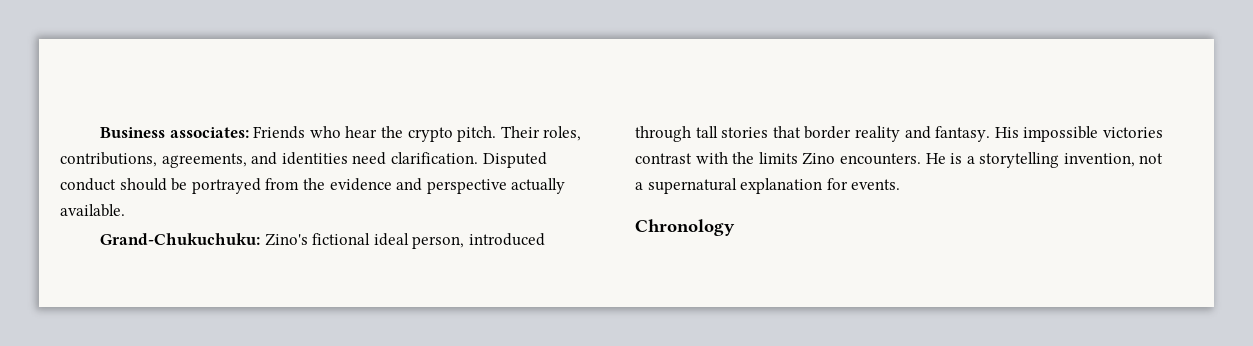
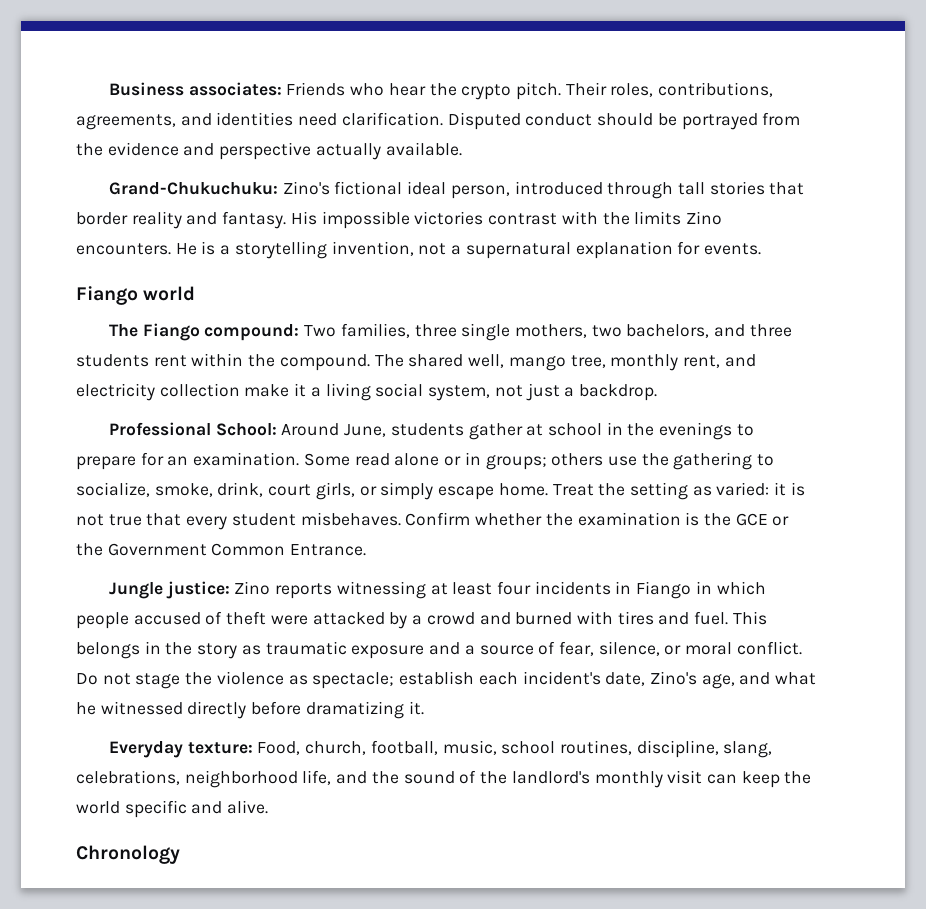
(901, 184) none -> [76,286,196,305] [108,323,792,341] [76,353,756,371] [76,383,657,401] [108,422,754,440] [76,452,775,470] [76,482,805,500] [76,512,790,530] [76,543,367,556] [108,581,766,599] [76,611,767,629] [76,641,802,659] [76,671,817,689] [76,701,424,719] [108,740,773,758] [76,770,812,788] [76,800,269,818] // Fiango world // The Fiango compound: Two families, three single mothers, two bachelors, and three students rent within the compound. The shared well, mango tree, monthly rent, and electricity collection make it a living social system, not just a backdrop. // Professional School: Around June, students gather at school in the evenings to prepare for an examination. Some read alone or in groups; others use the gathering to socialize, smoke, drink, court girls, or simply escape home. Treat the setting as varied: it is not true that every student misbehaves. Confirm whether the examination is the GCE or the Government Common Entrance. // Jungle justice: Zino reports witnessing at least four incidents in Fiango in which people accused of theft were attacked by a crowd and burned with tires and fuel. This belongs in the story as traumatic exposure and a source of fear, silence, or moral conflict. Do not stage the violence as spectacle; establish each incident's date, Zino's age, and what he witnessed directly before dramatizing it. // Everyday texture: Food, church, football, music, school routines, discipline, slang, celebrations, neighborhood life, and the sound of the landlord's monthly visit can keep the world specific and alive.

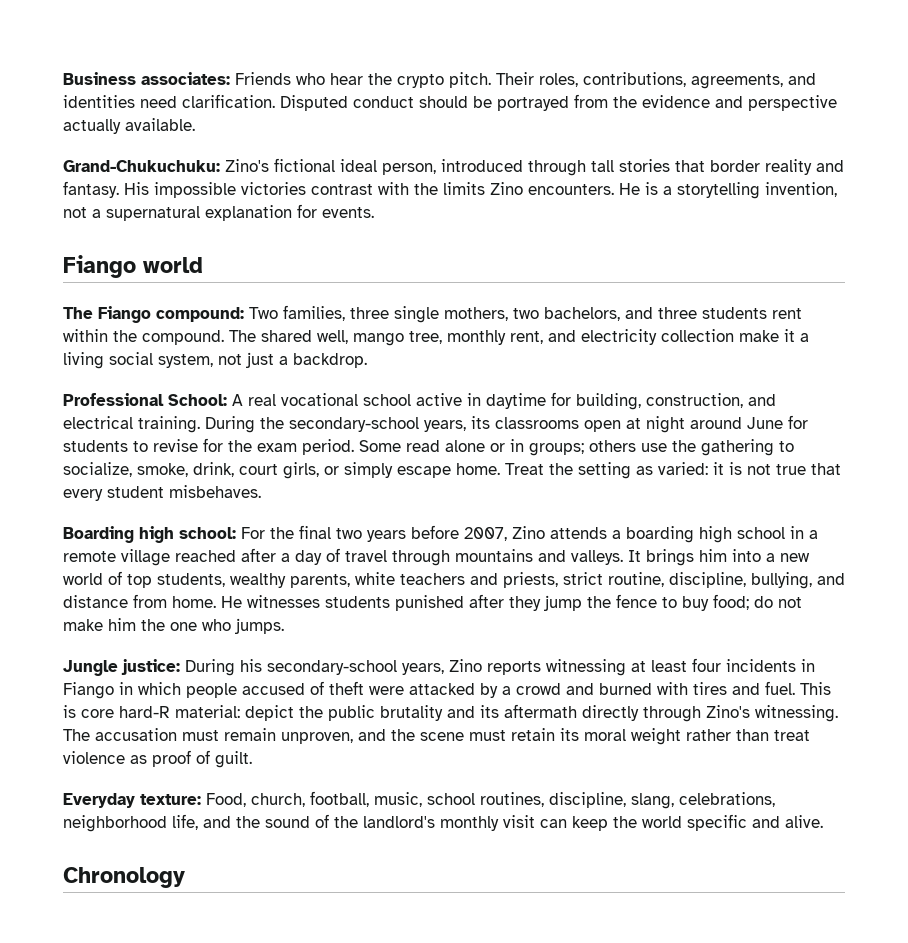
[281,422,754,440] [76,452,300,470] Around June, students gather at school in the evenings to prepare for an examination. -> [232,392,776,410] [63,415,808,433] [63,438,354,455] A real vocational school active in daytime for building, construction, and electrical training. During the secondary-school years, its classrooms open at night around June for students to revise for the exam period.
[405,512,790,526] [76,543,367,556] [108,581,230,599] Confirm whether the examination is the GCE or the Government Common Entrance. // Jungle justice: -> [63,525,818,543] [63,548,810,566] [63,571,845,589] [63,594,802,611] [63,618,284,634] [63,659,444,676] // Boarding high school: For the final two years before 2007, Zino attends a boarding high school in a remote village reached after a day of travel through mountains and valleys. It brings him into a new world of top students, wealthy parents, white teachers and priests, strict routine, discipline, bullying, and distance from home. He witnesses students punished after they jump the fence to buy food; do not make him the one who jumps. // Jungle justice: During his secondary-school years,
[76,641,802,659] [76,671,817,689] [76,701,424,719] belongs in the story as traumatic exposure and a source of fear, silence, or moral conflict. Do not stage the violence as spectacle; establish each incident's date, Zino's age, and what he witnessed directly before dramatizing it. -> [63,704,838,722] [63,728,810,745] [63,750,252,768] is core hard-R material: depict the public brutality and its aftermath directly through Zino's witnessing. The accusation must remain unproven, and the scene must retain its moral weight rather than treat violence as proof of guilt.

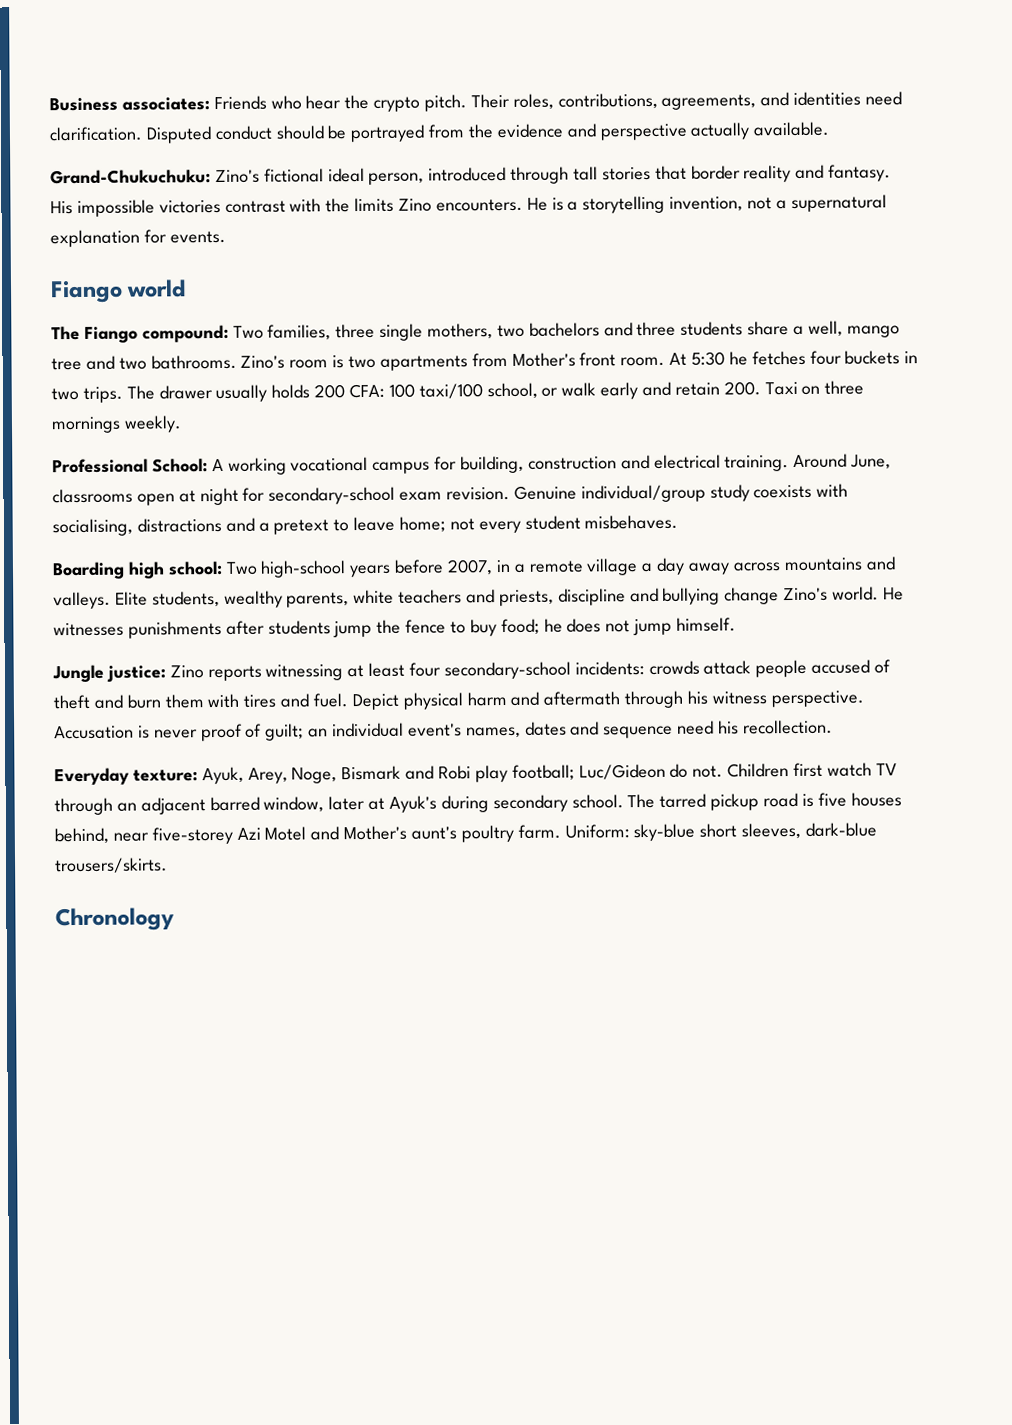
[544,307,620,321] bachelors, -> [528,322,600,337] bachelors
[772,308,802,319] [63,329,809,346] [63,352,367,369] [63,393,546,409] rent within the compound. The shared well, mango tree, monthly rent, and electricity collection make it a living social system, not just a backdrop. // Professional School: A real vocational school active in daytime -> [747,320,900,338] [51,350,919,371] [51,380,865,403] [51,415,182,434] [52,456,431,475] share a well, mango tree and two bathrooms. Zino's room is two apartments from Mother's front room. At 5:30 he fetches four buckets in two trips. The drawer usually holds 200 CFA: 100 taxi/100 school, or walk early and retain 200. Taxi on three mornings weekly. // Professional School: A working vocational campus
[646,393,743,408] construction, -> [527,456,617,470] construction
[205,415,808,433] [63,438,794,456] [63,462,841,479] During the secondary-school years, its classrooms open at night around June for students to revise for the exam period. Some read alone or in groups; others use the gathering to socialize, smoke, drink, court girls, or simply escape home. Treat the setting as varied: it is not true that -> [793,453,892,470] [52,483,849,506] [52,516,475,537] Around June, classrooms open at night for secondary-school exam revision. Genuine individual/group study coexists with socialising, distractions and a pretext to leave home; not
[241,525,818,543] [63,548,810,566] [63,571,152,588] For the final two years before 2007, Zino attends a boarding high school in a remote village reached after a day of travel through mountains and valleys. It brings him into a new world of top -> [225,556,896,578] [53,591,148,610] Two high-school years before 2007, in a remote village a day away across mountains and valleys. Elite
[563,572,845,589] [63,594,541,611] strict routine, discipline, bullying, and distance from home. He witnesses students punished after they -> [557,586,904,606] [53,620,331,639] discipline and bullying change Zino's world. He witnesses punishments after students
[754,596,802,608] [63,618,284,634] [63,659,444,676] do not make him the one who jumps. // Jungle justice: During his secondary-school years, -> [543,617,737,636] [52,664,166,683] he does not jump himself. // Jungle justice:
[726,659,815,672] [63,681,831,699] [63,704,838,722] [63,728,810,745] [63,750,252,768] [63,791,775,809] [63,814,823,832] incidents in Fiango in which people accused of theft were attacked by a crowd and burned with tires and fuel. This is core hard-R material: depict the public brutality and its aftermath directly through Zino's witnessing. The accusation must remain unproven, and the scene must retain its moral weight rather than treat violence as proof of guilt. // Everyday texture: Food, church, football, music, school routines, discipline, slang, celebrations, neighborhood life, and the sound of the landlord's monthly visit can keep the world specific and alive. -> [443,659,892,680] [53,690,864,711] [54,719,833,742] [54,762,897,786] [54,792,902,816] [54,822,878,845] [55,857,168,874] secondary-school incidents: crowds attack people accused of theft and burn them with tires and fuel. Depict physical harm and aftermath through his witness perspective. Accusation is never proof of guilt; an individual event's names, dates and sequence need his recollection. // Everyday texture: Ayuk, Arey, Noge, Bismark and Robi play football; Luc/Gideon do not. Children first watch TV through an adjacent barred window, later at Ayuk's during secondary school. The tarred pickup road is five houses behind, near five-storey Azi Motel and Mother's aunt's poultry farm. Uniform: sky-blue short sleeves, dark-blue trousers/skirts.

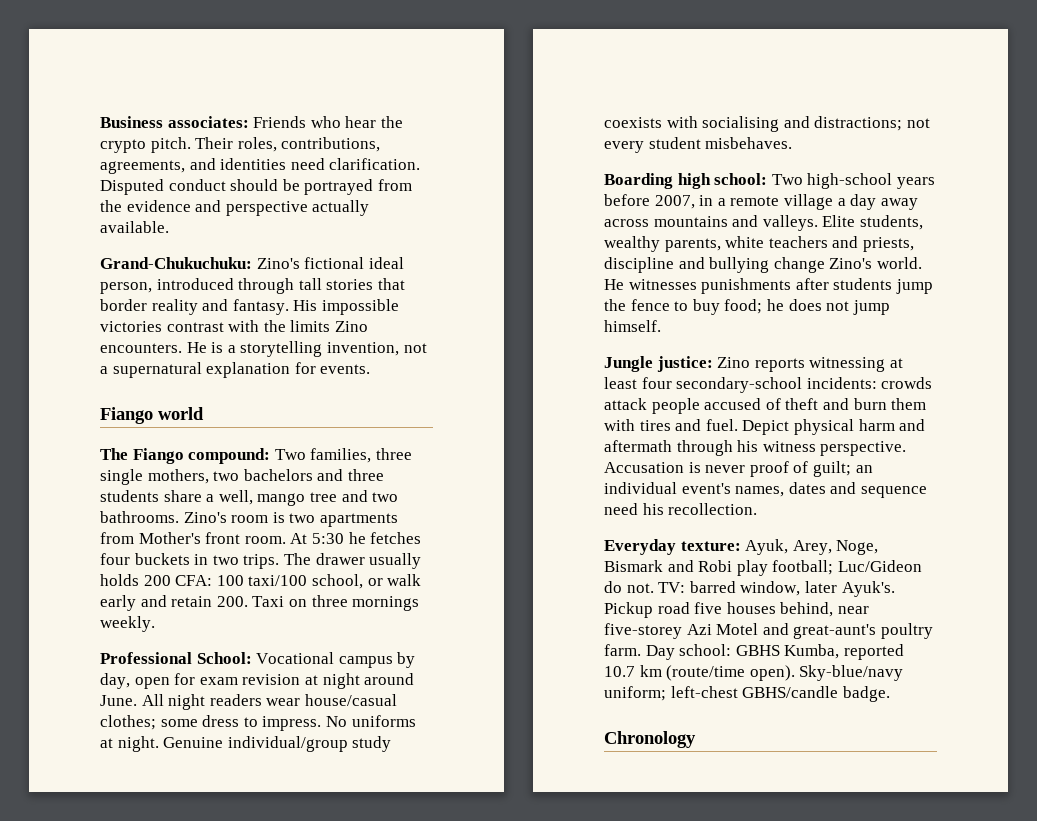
[211,453,892,475] [52,486,511,506] A working vocational campus for building, construction and electrical training. Around June, classrooms open at night for secondary-school exam revision. -> [256,652,416,668] [100,673,415,689] [100,694,397,710] [100,715,416,731] [100,736,159,752] Vocational campus by day, open for exam revision at night around June. All night readers wear house/casual clothes; some dress to impress. No uniforms at night.
[52,516,447,537] socialising, distractions and a pretext to leave home; -> [702,116,903,132] socialising and distractions;
[727,762,897,778] [54,792,814,816] Children first watch TV through an adjacent barred window, later at Ayuk's during secondary school. The tarred pickup road is -> [658,581,895,597] [604,602,690,618] TV: barred window, later Ayuk's. Pickup road
[343,822,878,843] [55,857,168,874] Mother's aunt's poultry farm. Uniform: sky-blue short sleeves, dark-blue trousers/skirts. -> [793,623,933,639] [604,644,904,660] [604,665,904,681] [604,686,890,702] great-aunt's poultry farm. Day school: GBHS Kumba, reported 10.7 km (route/time open). Sky-blue/navy uniform; left-chest GBHS/candle badge.

